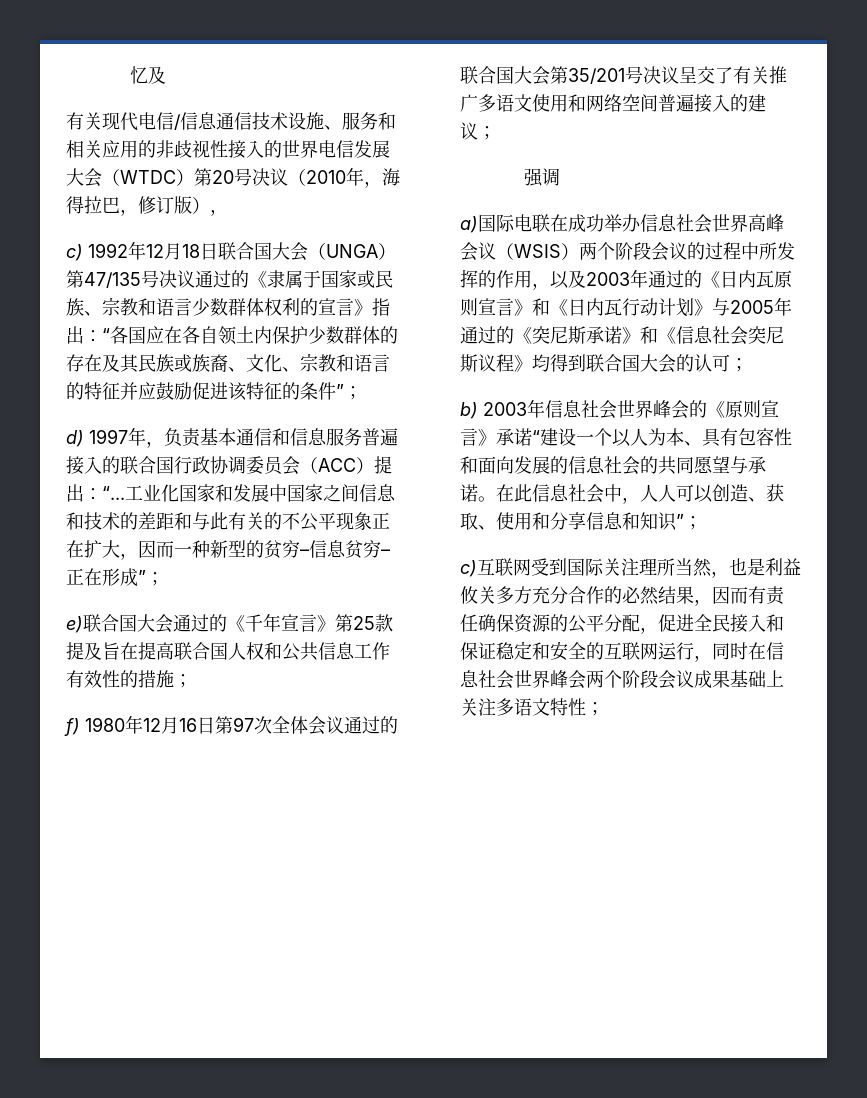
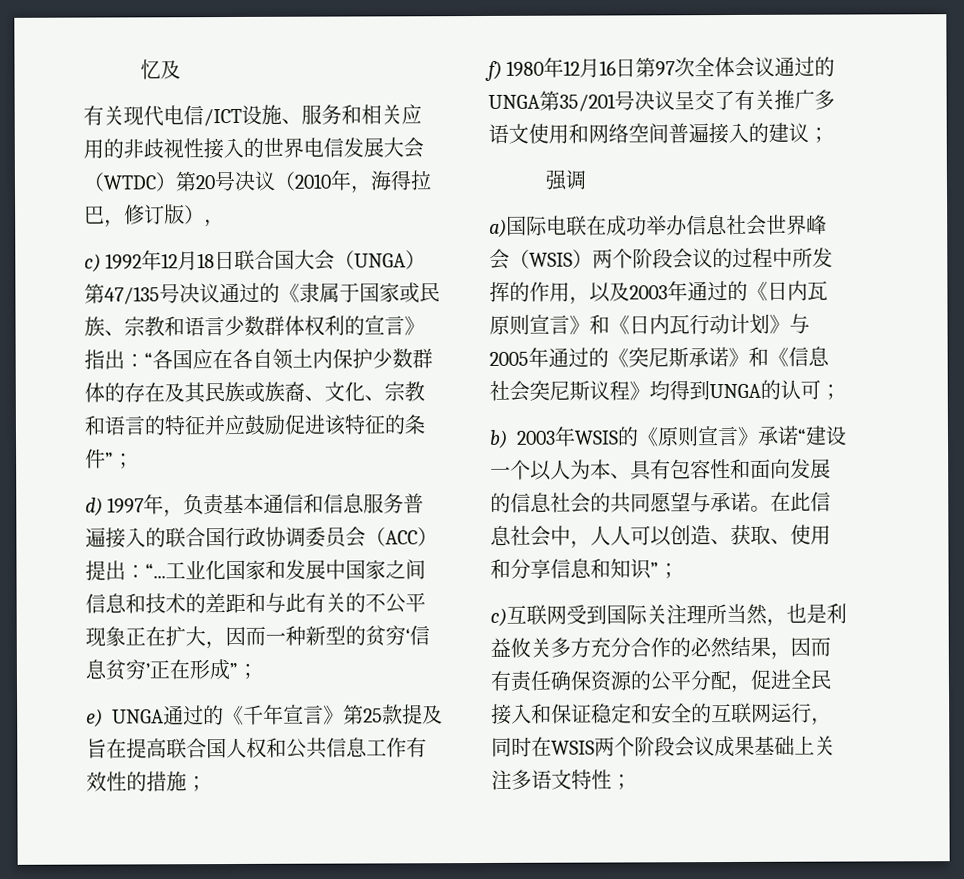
[174,112,288,130] /信息通信技术 -> [203,108,242,127] /ICT
[300,549,309,556] – -> [405,628,410,644] ‘
[381,549,390,556] – -> [145,663,150,678] ’
[83,614,173,633] 联合国大会 -> [112,709,165,724] UNGA
[460,66,550,85] 联合国大会 -> [488,94,540,109] UNGA
[748,214,784,232] [460,242,496,261] 高峰会议 -> [806,214,827,235] [489,248,510,270] 峰会
[586,354,676,373] 联合国大会 -> [709,383,761,399] UNGA
[545,400,689,419] 信息社会世界峰会 -> [574,430,619,445] WSIS
[766,642,784,660] [460,670,586,689] 信息社会世界峰会 -> [551,740,595,755] WSIS

